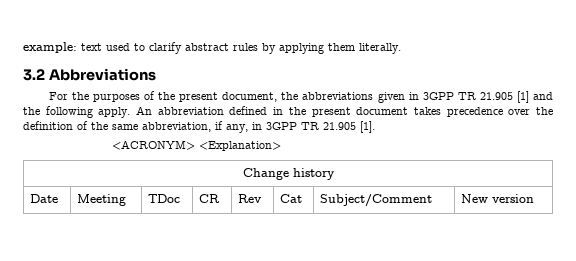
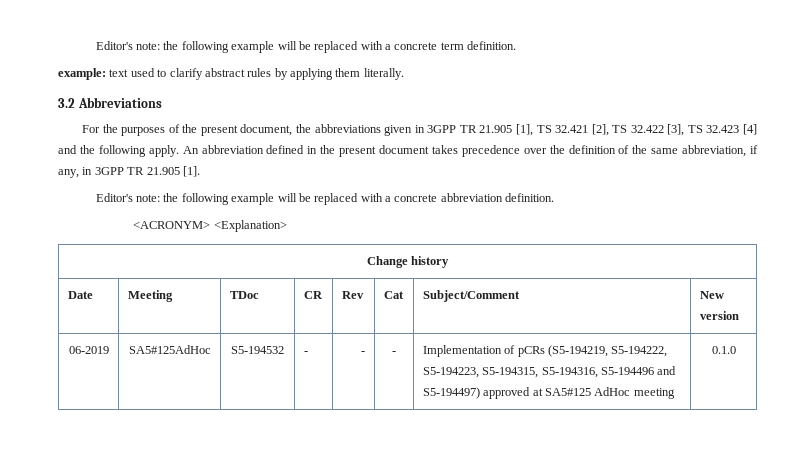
(23, 47) none -> [95,41,517,53] Editor's note: the following example will be replaced with a concrete term definition. //
[516,91,529,103] [1] -> [515,124,757,136] [1], TS 32.421 [2], TS 32.422 [3], TS 32.423 [4]
(375, 127) none -> [95,193,555,205] // Editor's note: the following example will be replaced with a concrete abbreviation definition.
(534, 198) none -> [68,346,109,354] [128,345,211,354] [231,346,284,354] [303,351,308,354] [361,351,366,354] [392,351,396,354] [422,345,668,357] [422,366,677,378] [422,387,675,399] [711,346,736,354] // 06-2019 | SA5#125AdHoc | S5-194532 | - | - | - | Implementation of pCRs (S5-194219, S5-194222, S5-194223, S5-194315, S5-194316, S5-194496 and S5-194497) approved at SA5#125 AdHoc meeting | 0.1.0

